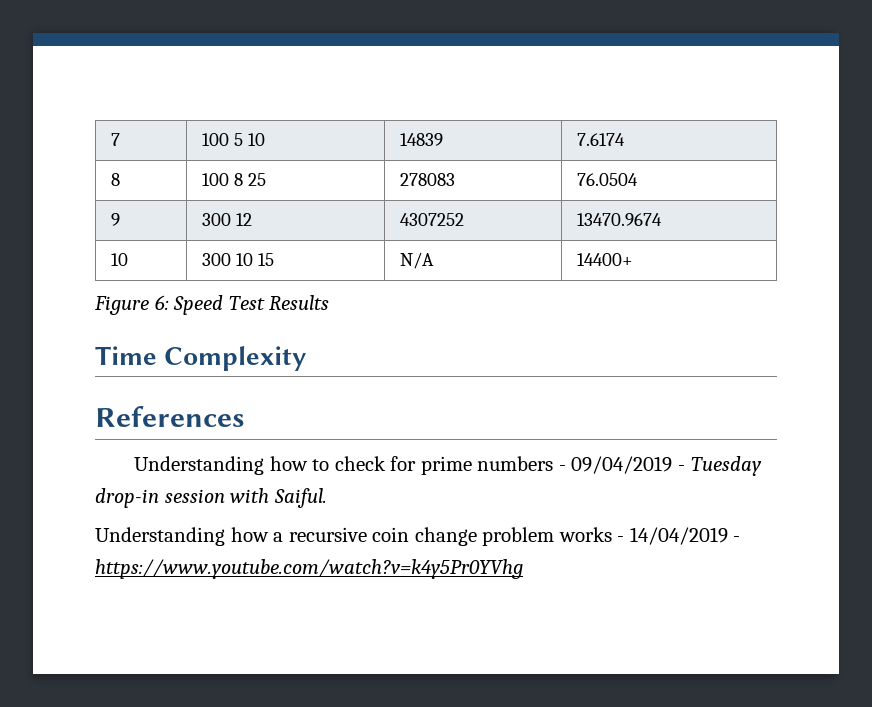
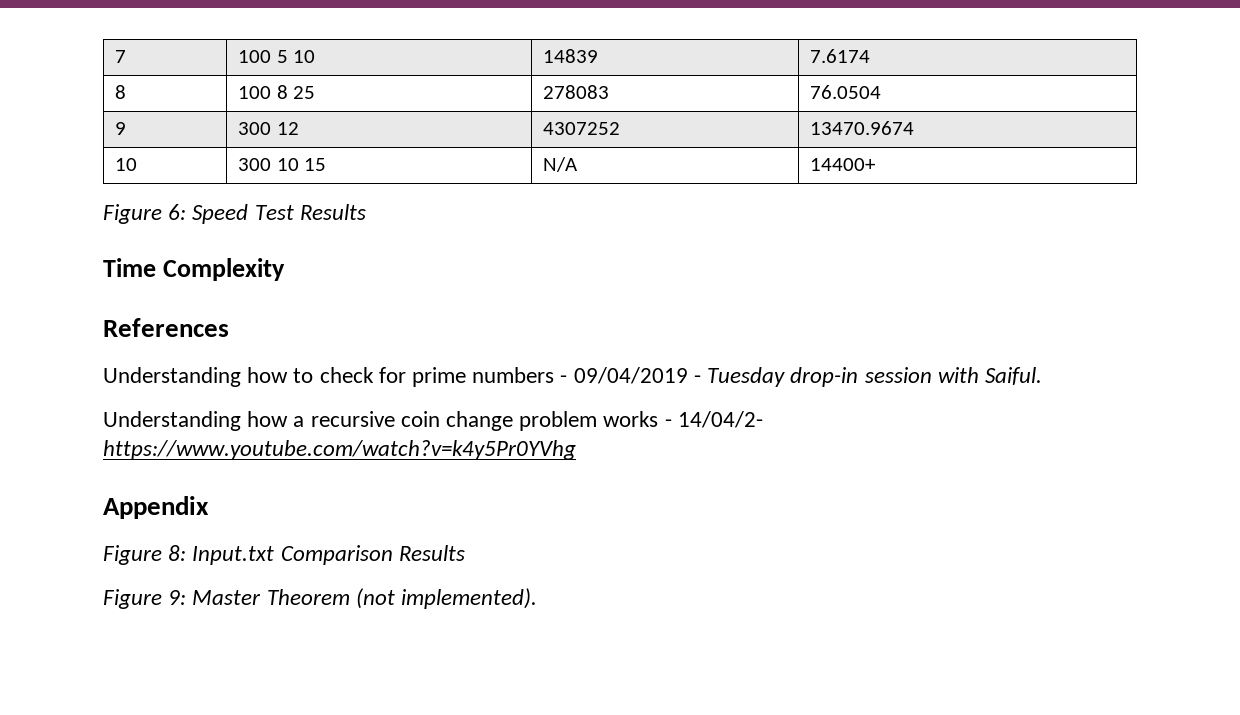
[629,527,741,545] 14/04/2019 - -> [677,411,763,428] 14/04/2-
(523, 569) none -> [103,496,209,519] [103,545,465,565] [103,588,538,609] // Appendix // Figure 8: Input.txt Comparison Results // Figure 9: Master Theorem (not implemented).

